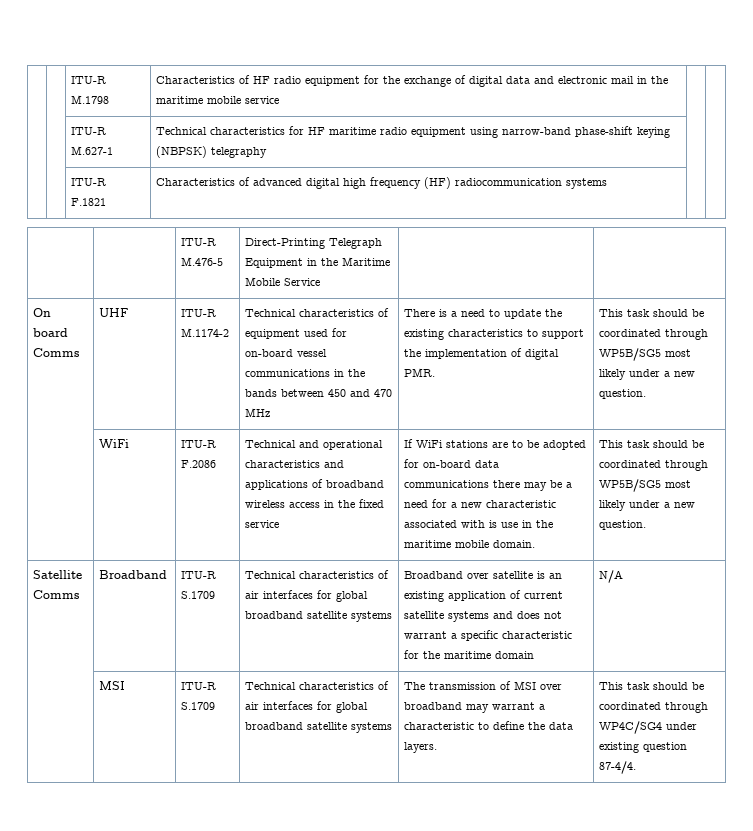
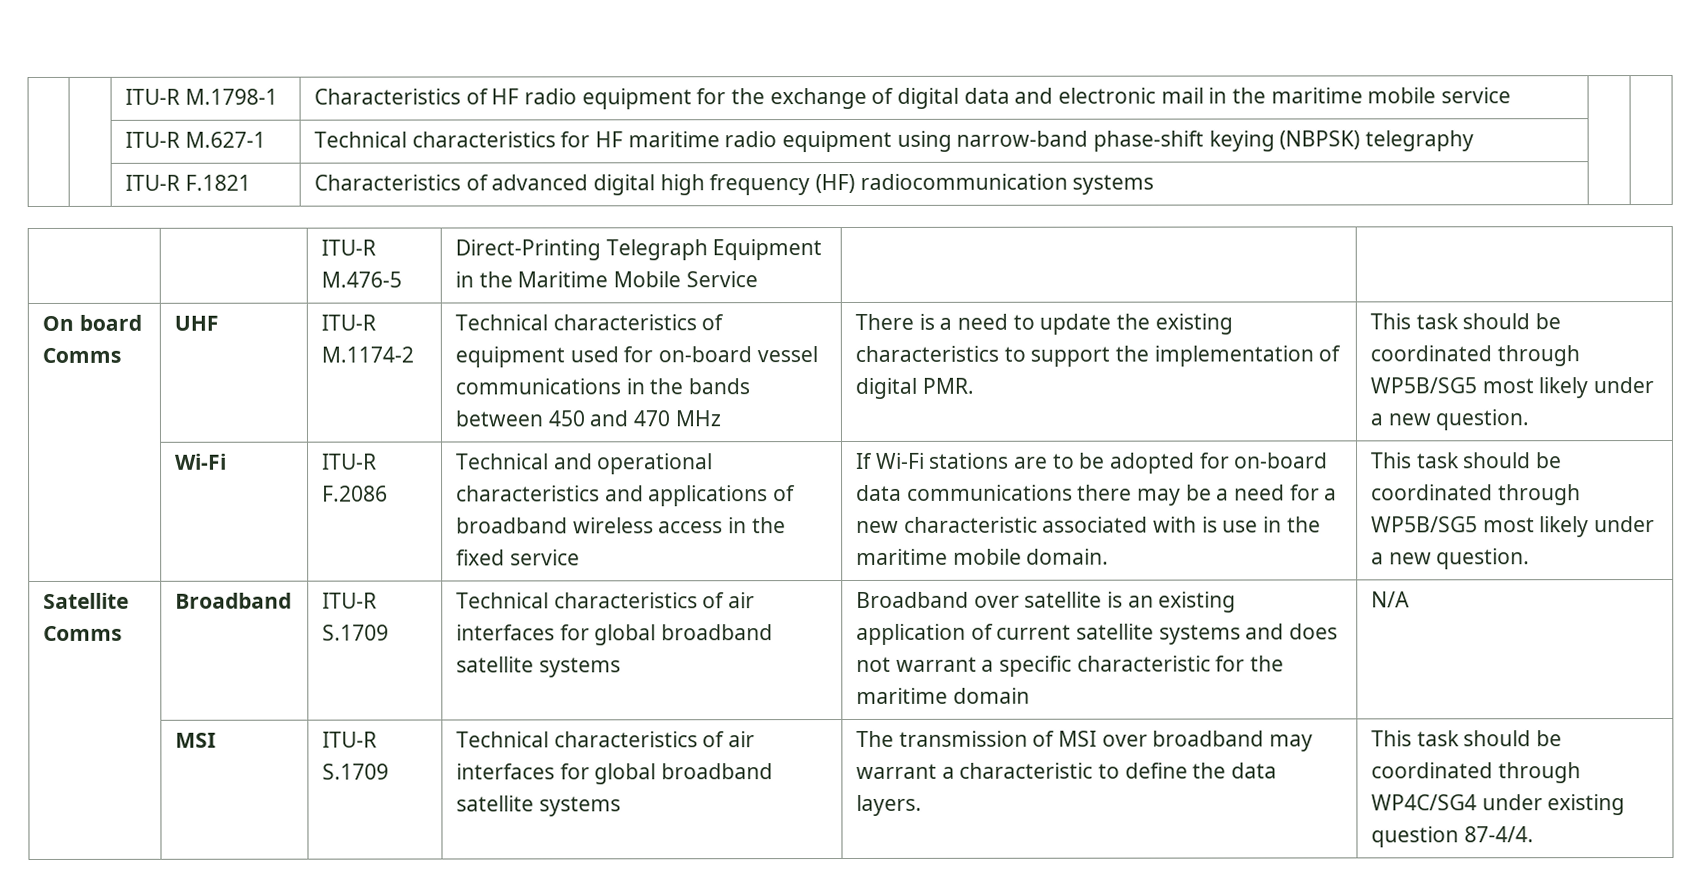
[71,76,107,84] [71,95,110,104] | | ITU-R M.1798 -> [125,88,278,105] | | ITU-R M.1798-1
[99,439,130,449] WiFi -> [175,453,228,470] Wi-Fi
[416,440,444,448] WiFi -> [875,452,925,469] Wi-Fi

